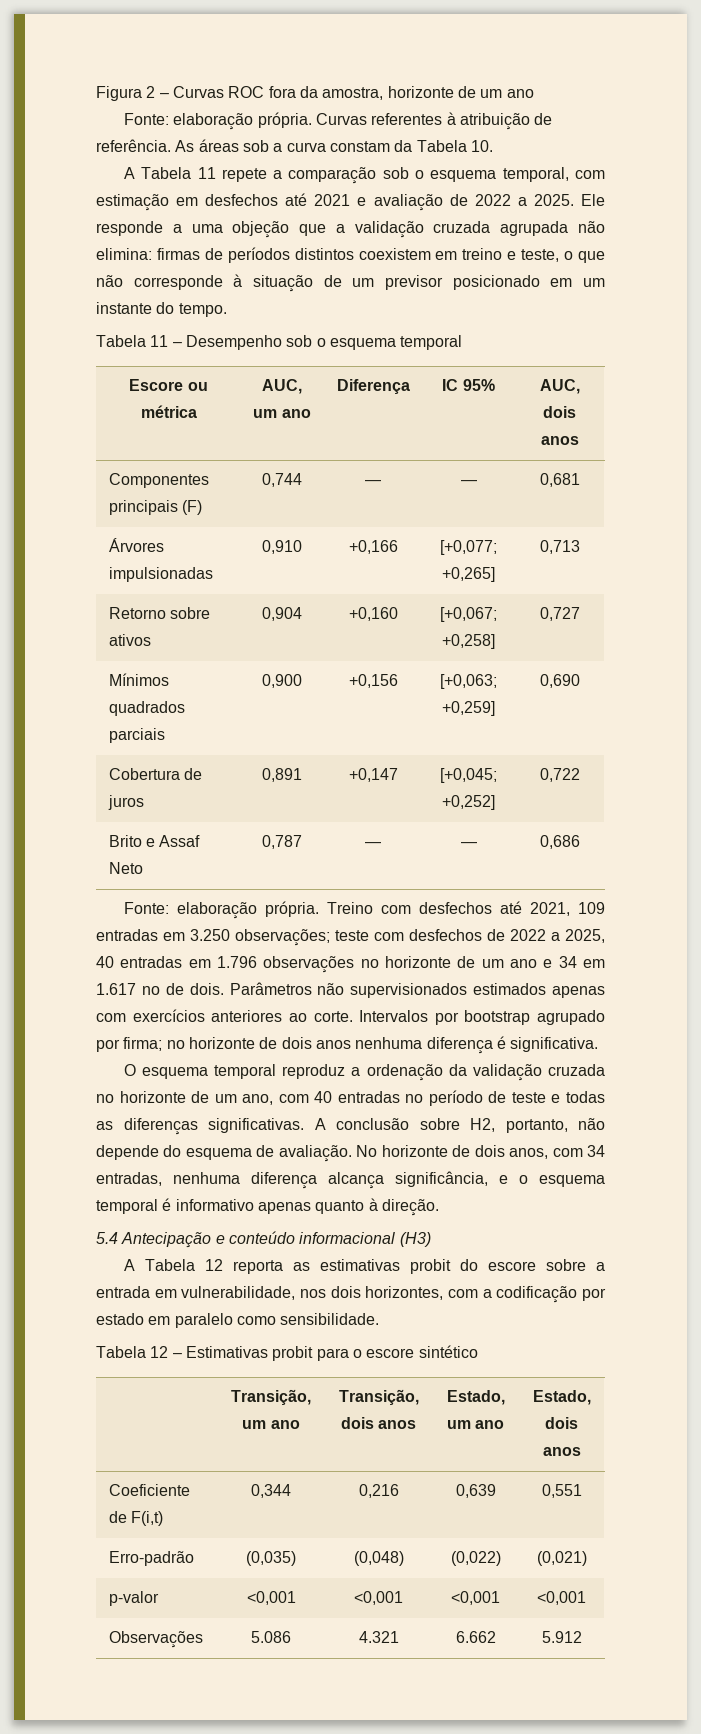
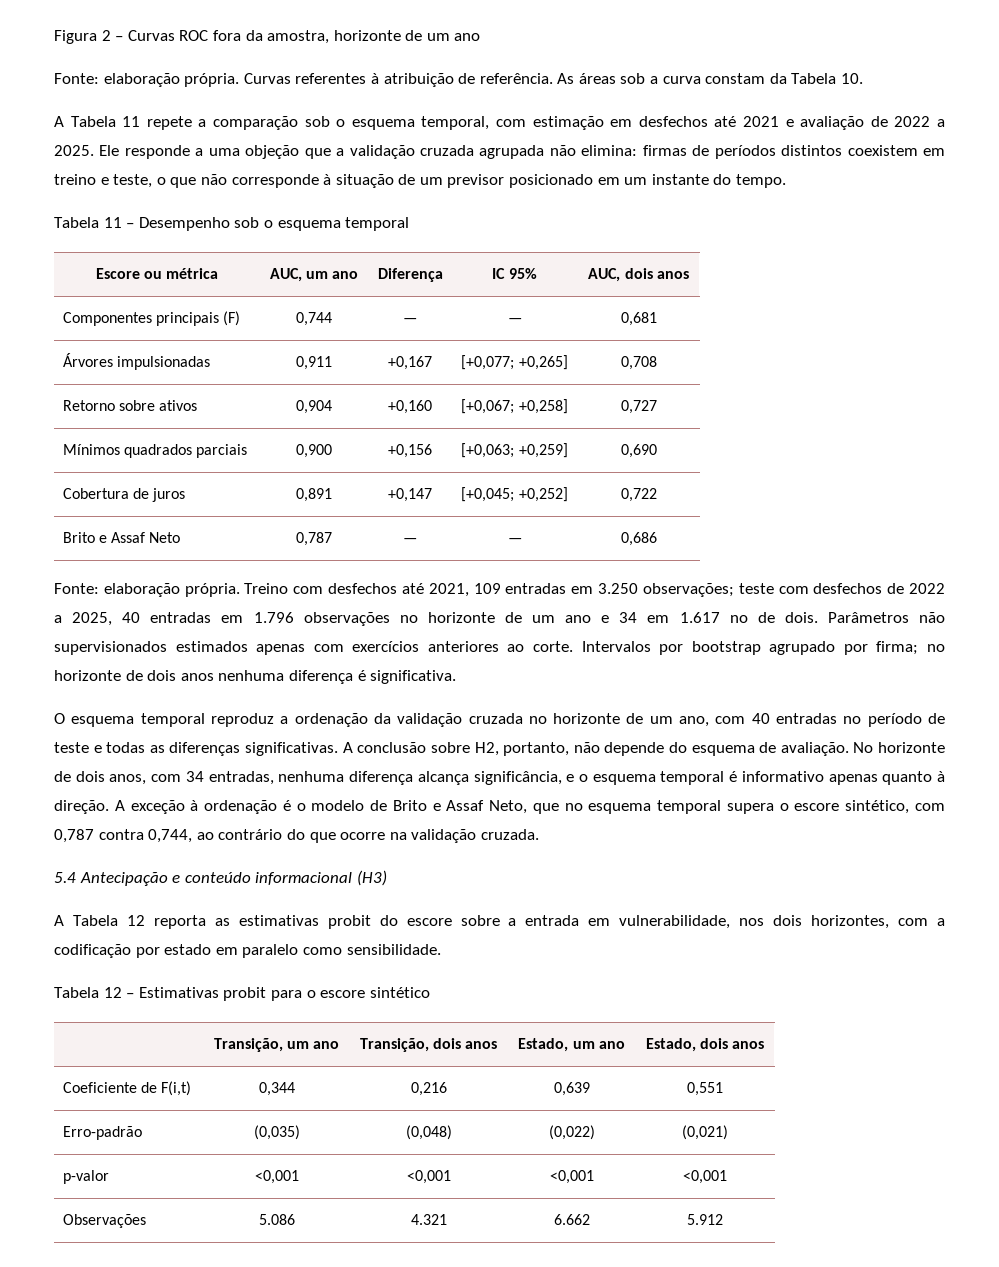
[262,540,302,554] [348,540,398,554] 0,910 | +0,166 -> [296,356,332,370] [388,356,432,370] 0,911 | +0,167
[539,540,580,554] 0,713 -> [620,356,657,370] 0,708
(439, 1207) none -> [114,800,946,814] [54,829,539,843] A exceção à ordenação é o modelo de Brito e Assaf Neto, que no esquema temporal supera o escore sintético, com 0,787 contra 0,744, ao contrário do que ocorre na validação cruzada.

